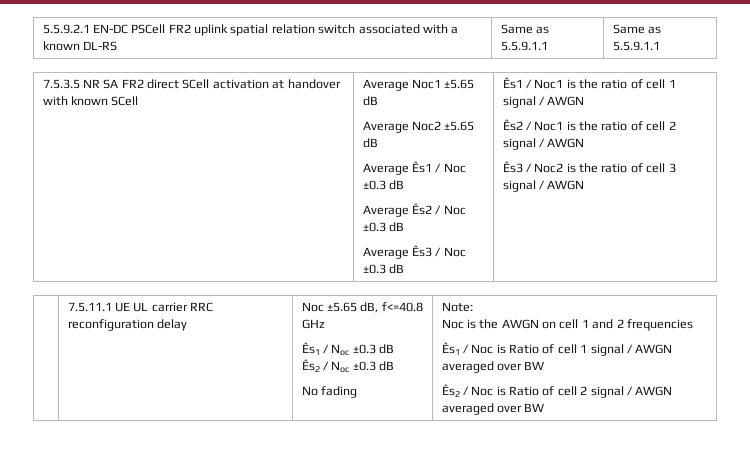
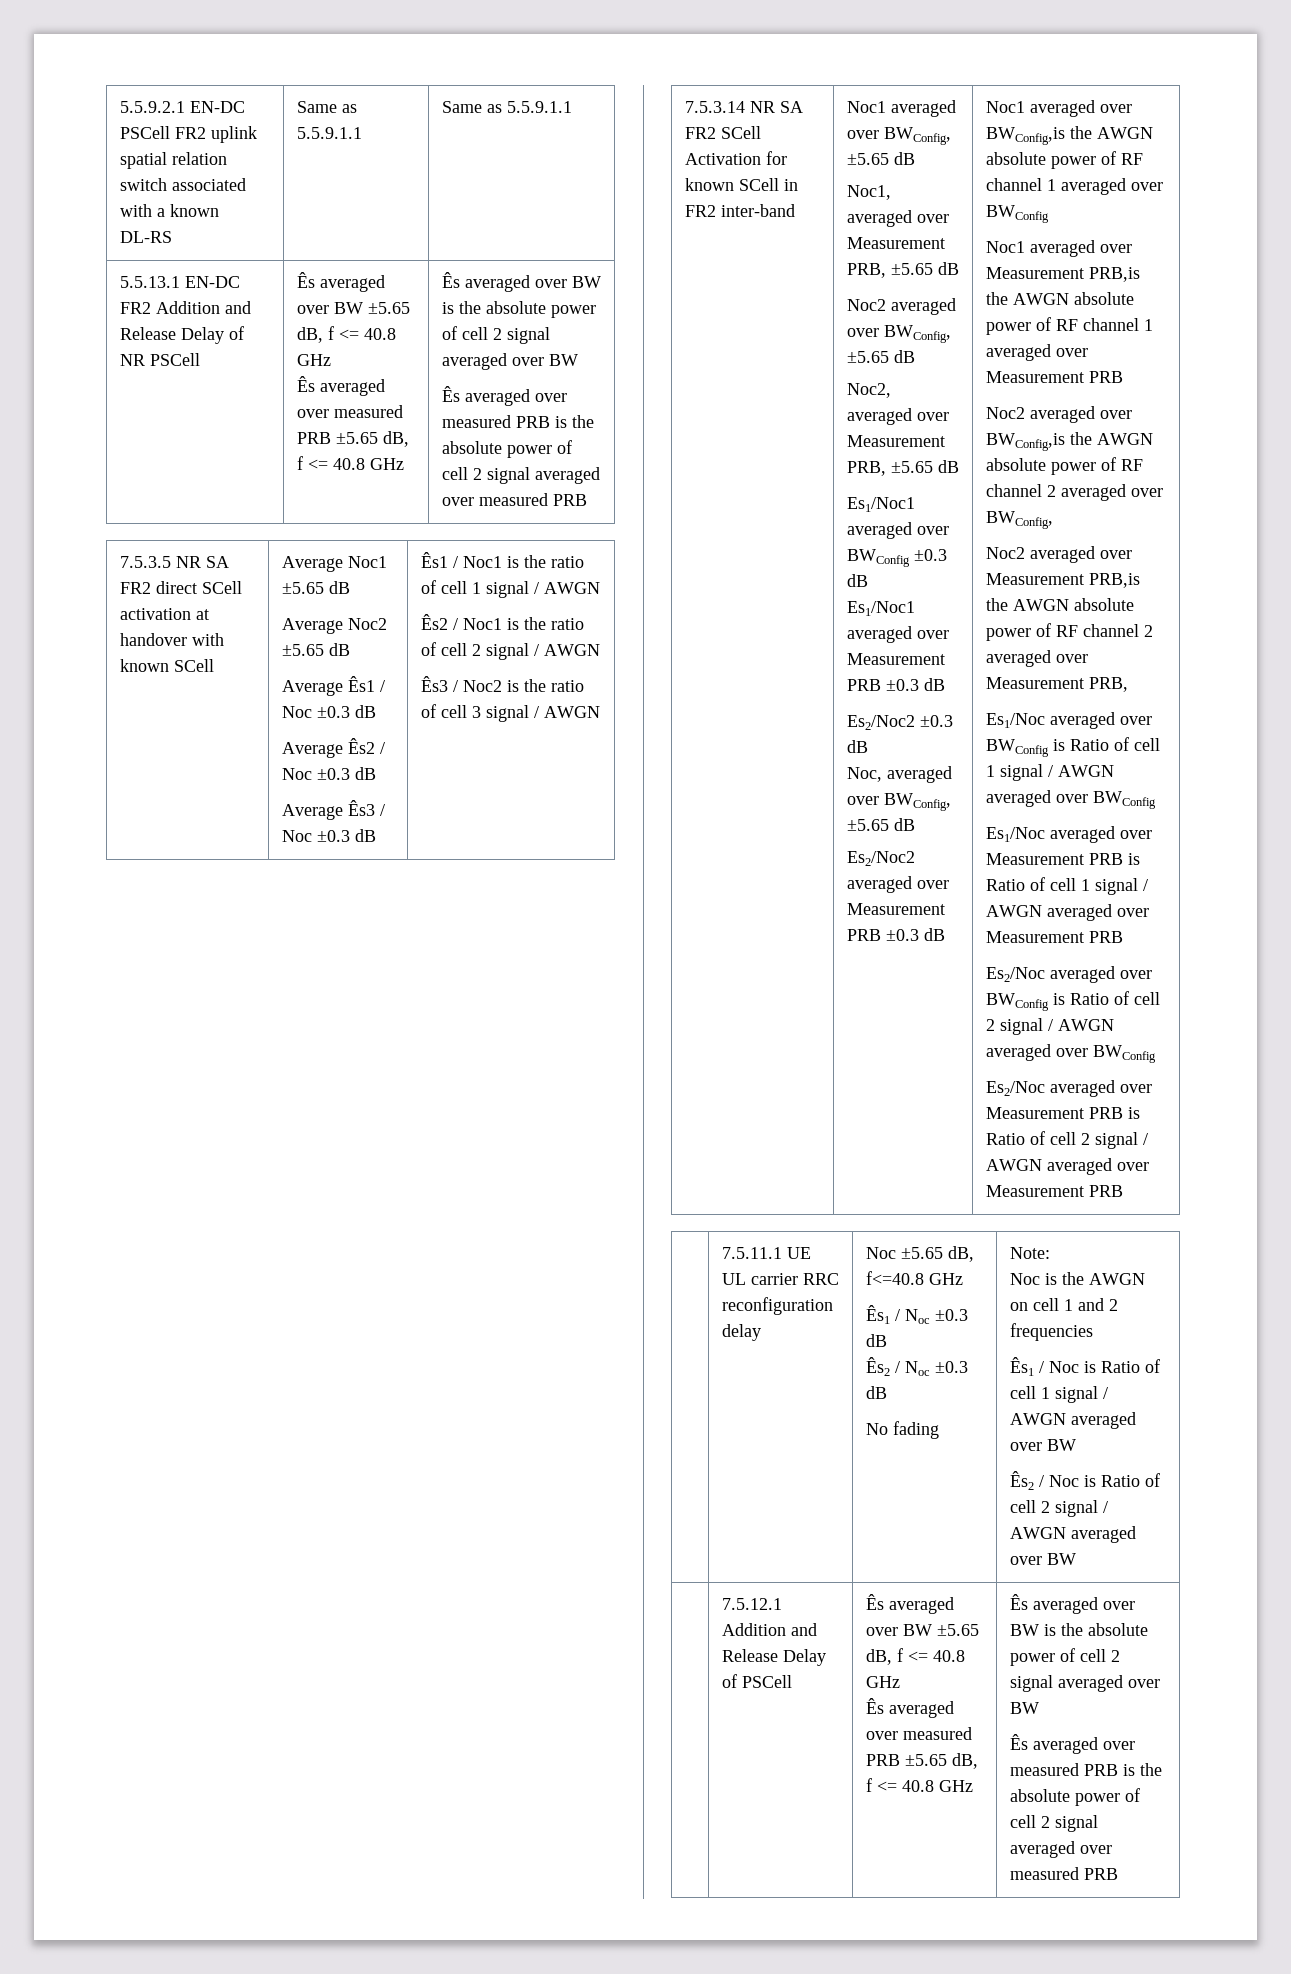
(660, 46) none -> [119,276,240,288] [119,301,251,314] [119,326,244,344] [119,353,200,366] [296,272,385,292] [296,302,410,314] [296,326,396,343] [296,354,331,366] [296,376,385,396] [296,405,403,418] [296,431,409,447] [296,456,404,470] [441,272,601,292] [441,301,596,318] [441,326,550,344] [441,353,578,370] [441,386,567,406] [441,415,594,428] [441,440,572,458] [441,467,600,484] [441,493,587,506] // 5.5.13.1 EN-DC FR2 Addition and Release Delay of NR PSCell | Ês averaged over BW ±5.65 dB, f <= 40.8 GHz // Ês averaged over measured PRB ±5.65 dB, f <= 40.8 GHz | Ês averaged over BW is the absolute power of cell 2 signal averaged over BW // Ês averaged over measured PRB is the absolute power of cell 2 signal averaged over measured PRB
(585, 185) none -> [684,101,803,113] [684,126,761,139] [684,151,787,165] [684,178,798,191] [684,204,795,217] [846,100,956,117] [846,127,951,145] [846,152,915,165] [846,185,891,200] [846,210,949,227] [846,237,945,249] [846,262,959,278] [846,298,956,315] [846,325,951,343] [846,350,915,363] [846,383,891,398] [846,408,949,425] [846,435,945,447] [846,460,959,476] [846,497,915,512] [846,522,949,539] [846,549,947,567] [846,574,868,587] [846,601,915,616] [846,626,949,643] [846,653,945,665] [846,678,945,691] [846,715,953,730] [846,740,868,753] [846,766,952,783] [846,793,951,811] [846,818,915,831] [846,851,915,866] [846,876,949,893] [846,903,945,915] [846,928,945,941] [985,100,1132,117] [985,126,1153,145] [985,151,1143,169] [985,178,1163,195] [985,205,1049,223] [985,240,1132,257] [985,267,1140,282] [985,292,1134,305] [985,317,1153,335] [985,344,1088,361] [985,371,1123,383] [985,406,1132,423] [985,432,1153,451] [985,457,1143,475] [985,484,1163,501] [985,511,1053,529] [985,546,1132,563] [985,573,1140,588] [985,598,1134,611] [985,623,1153,641] [985,650,1088,667] [985,677,1128,692] [985,712,1152,729] [985,737,1160,757] [985,764,1114,781] [985,790,1156,809] [985,826,1152,843] [985,853,1140,865] [985,877,1148,895] [985,904,1149,921] [985,931,1123,943] [985,966,1152,983] [985,991,1160,1011] [985,1018,1114,1035] [985,1044,1156,1063] [985,1080,1152,1097] [985,1107,1140,1119] [985,1131,1148,1149] [985,1158,1149,1175] [985,1185,1123,1197] // 7.5.3.14 NR SA FR2 SCell Activation for known SCell in FR2 inter-band | Noc1 averaged over BWConfig, ±5.65 dB // Noc1, averaged over Measurement PRB, ±5.65 dB // Noc2 averaged over BWConfig, ±5.65 dB // Noc2, averaged over Measurement PRB, ±5.65 dB // Es1/Noc1 averaged over BWConfig ±0.3 dB // Es1/Noc1 averaged over Measurement PRB ±0.3 dB // Es2/Noc2 ±0.3 dB // Noc, averaged over BWConfig, ±5.65 dB // Es2/Noc2 averaged over Measurement PRB ±0.3 dB | Noc1 averaged over BWConfig,is the AWGN absolute power of RF channel 1 averaged over BWConfig // Noc1 averaged over Measurement PRB,is the AWGN absolute power of RF channel 1 averaged over Measurement PRB // Noc2 averaged over BWConfig,is the AWGN absolute power of RF channel 2 averaged over BWConfig, // Noc2 averaged over Measurement PRB,is the AWGN absolute power of RF channel 2 averaged over Measurement PRB, // Es1/Noc averaged over BWConfig is Ratio of cell 1 signal / AWGN averaged over BWConfig // Es1/Noc averaged over Measurement PRB is Ratio of cell 1 signal / AWGN averaged over Measurement PRB // Es2/Noc averaged over BWConfig is Ratio of cell 2 signal / AWGN averaged over BWConfig // Es2/Noc averaged over Measurement PRB is Ratio of cell 2 signal / AWGN averaged over Measurement PRB
(545, 407) none -> [721,1598,782,1610] [721,1623,817,1636] [721,1649,826,1666] [721,1674,792,1688] [865,1594,954,1614] [865,1624,979,1636] [865,1648,965,1665] [865,1676,900,1688] [865,1698,954,1718] [865,1727,972,1740] [865,1753,978,1769] [865,1778,973,1792] [1009,1594,1135,1614] [1009,1623,1148,1636] [1009,1648,1120,1666] [1009,1675,1160,1692] [1009,1702,1039,1714] [1009,1734,1135,1754] [1009,1763,1162,1776] [1009,1788,1140,1806] [1009,1815,1098,1832] [1009,1841,1112,1858] [1009,1867,1118,1880] // | 7.5.12.1 Addition and Release Delay of PSCell | Ês averaged over BW ±5.65 dB, f <= 40.8 GHz // Ês averaged over measured PRB ±5.65 dB, f <= 40.8 GHz | Ês averaged over BW is the absolute power of cell 2 signal averaged over BW // Ês averaged over measured PRB is the absolute power of cell 2 signal averaged over measured PRB

